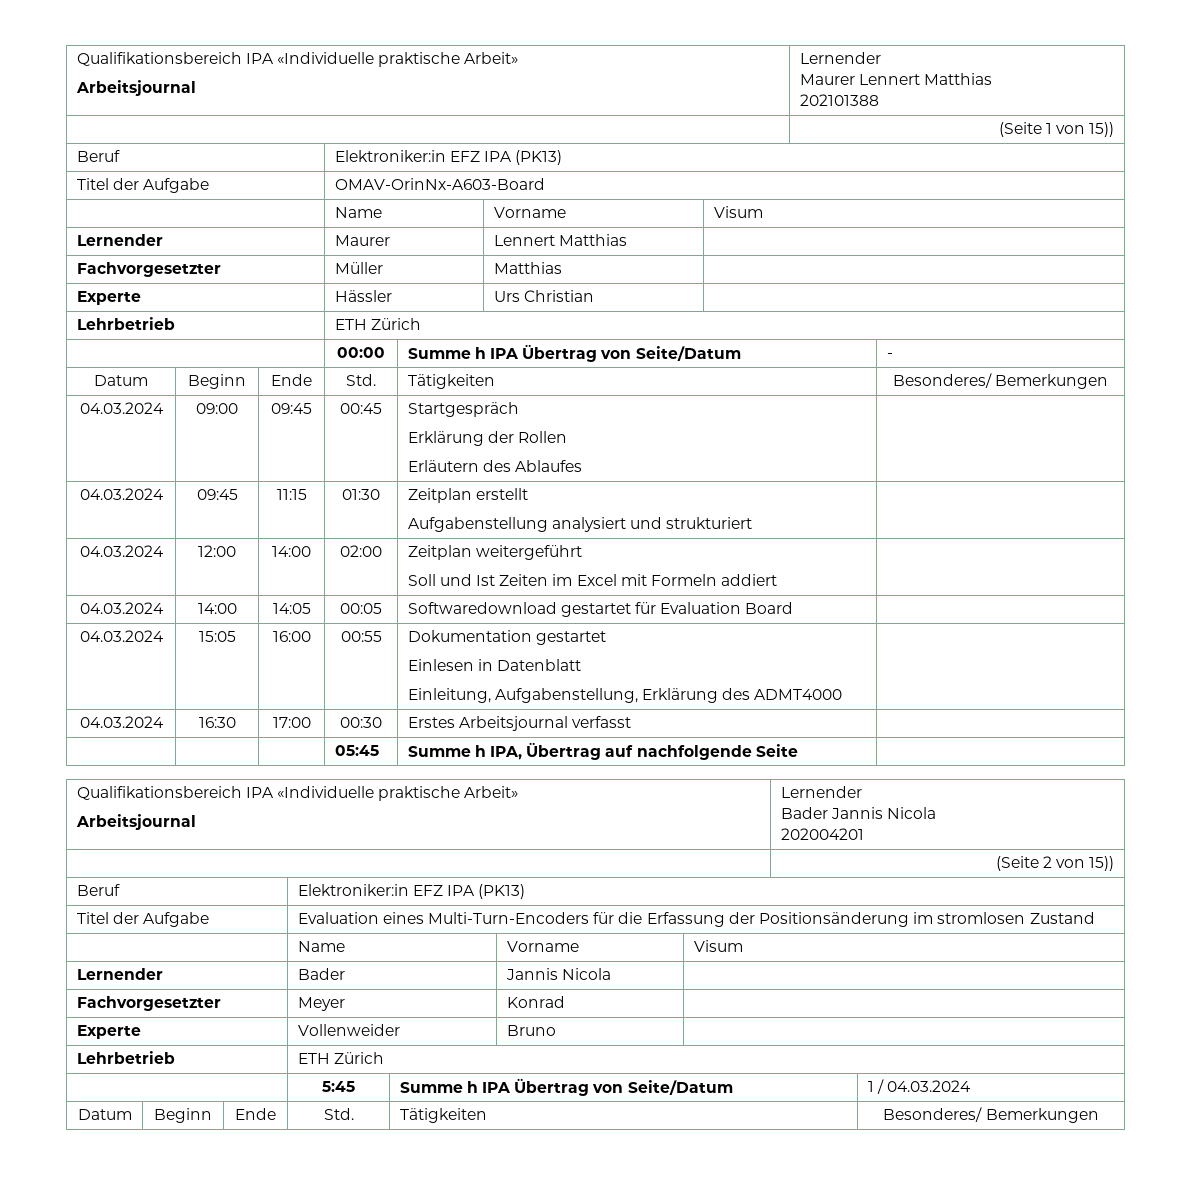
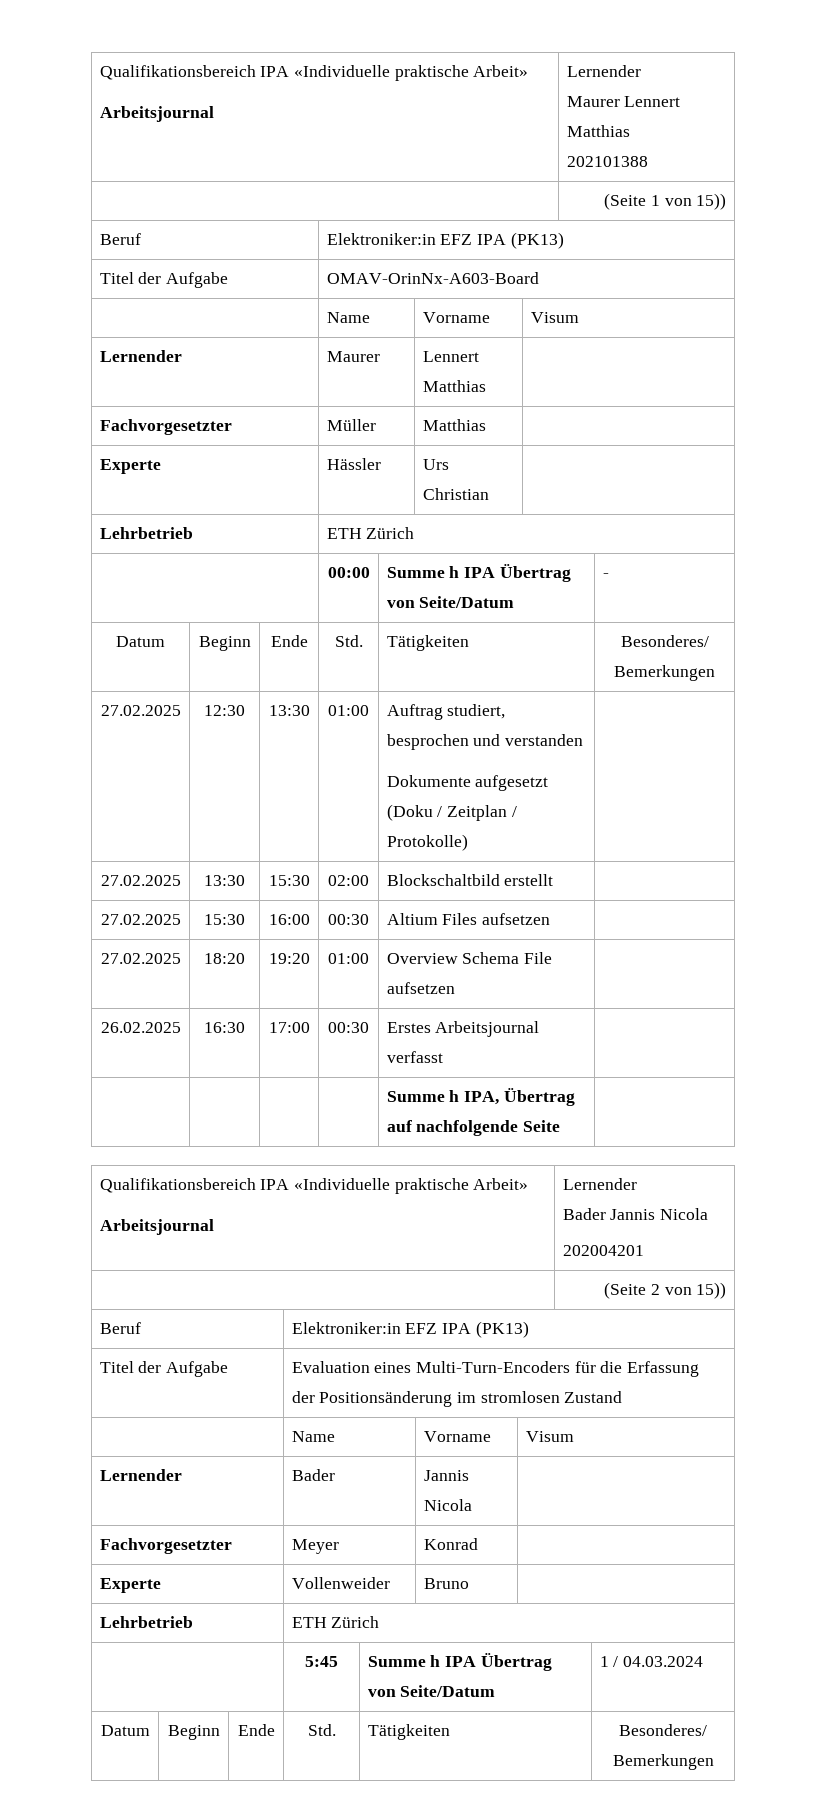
[79,402,164,414] [196,403,238,414] [271,403,312,414] [340,403,382,414] [407,402,519,417] [407,431,568,446] [407,460,583,472] [79,488,164,500] [196,489,238,500] [276,489,307,500] [342,489,380,500] [407,488,528,503] [407,517,753,532] [79,545,164,557] [198,545,236,557] [272,546,311,557] [340,545,382,557] [407,545,582,560] [407,574,778,586] [79,602,164,614] [197,603,237,614] [272,603,311,614] [340,603,382,614] [407,602,794,617] [79,630,164,642] [198,631,236,642] [272,631,311,642] [340,631,382,642] [407,630,606,645] [407,659,582,671] [407,688,843,703] [79,716,164,728] 04.03.2024 | 09:00 | 09:45 | 00:45 | Startgespräch // Erklärung der Rollen // Erläutern des Ablaufes | // 04.03.2024 | 09:45 | 11:15 | 01:30 | Zeitplan erstellt // Aufgabenstellung analysiert und strukturiert | // 04.03.2024 | 12:00 | 14:00 | 02:00 | Zeitplan weitergeführt // Soll und Ist Zeiten im Excel mit Formeln addiert | // 04.03.2024 | 14:00 | 14:05 | 00:05 | Softwaredownload gestartet für Evaluation Board | // 04.03.2024 | 15:05 | 16:00 | 00:55 | Dokumentation gestartet // Einlesen in Datenblatt // Einleitung, Aufgabenstellung, Erklärung des ADMT4000 | // 04.03.2024 -> [100,705,181,716] [204,705,245,716] [268,705,310,716] [328,705,369,716] [386,704,506,720] [386,734,584,750] [386,775,549,791] [386,804,517,821] [386,834,468,851] [100,875,181,886] [204,875,245,886] [268,875,310,886] [328,875,369,886] [386,874,554,886] [100,914,181,925] [204,914,245,925] [268,914,310,925] [328,914,369,925] [386,913,551,925] [100,953,181,964] [204,953,245,964] [268,953,310,964] [328,953,369,964] [386,952,553,964] [386,982,455,994] [100,1022,181,1033] 27.02.2025 | 12:30 | 13:30 | 01:00 | Auftrag studiert, besprochen und verstanden // Dokumente aufgesetzt (Doku / Zeitplan / Protokolle) | // 27.02.2025 | 13:30 | 15:30 | 02:00 | Blockschaltbild erstellt | // 27.02.2025 | 15:30 | 16:00 | 00:30 | Altium Files aufsetzen | // 27.02.2025 | 18:20 | 19:20 | 01:00 | Overview Schema File aufsetzen | // 26.02.2025
[334,745,379,756] 05:45 -> (443, 1057) none

